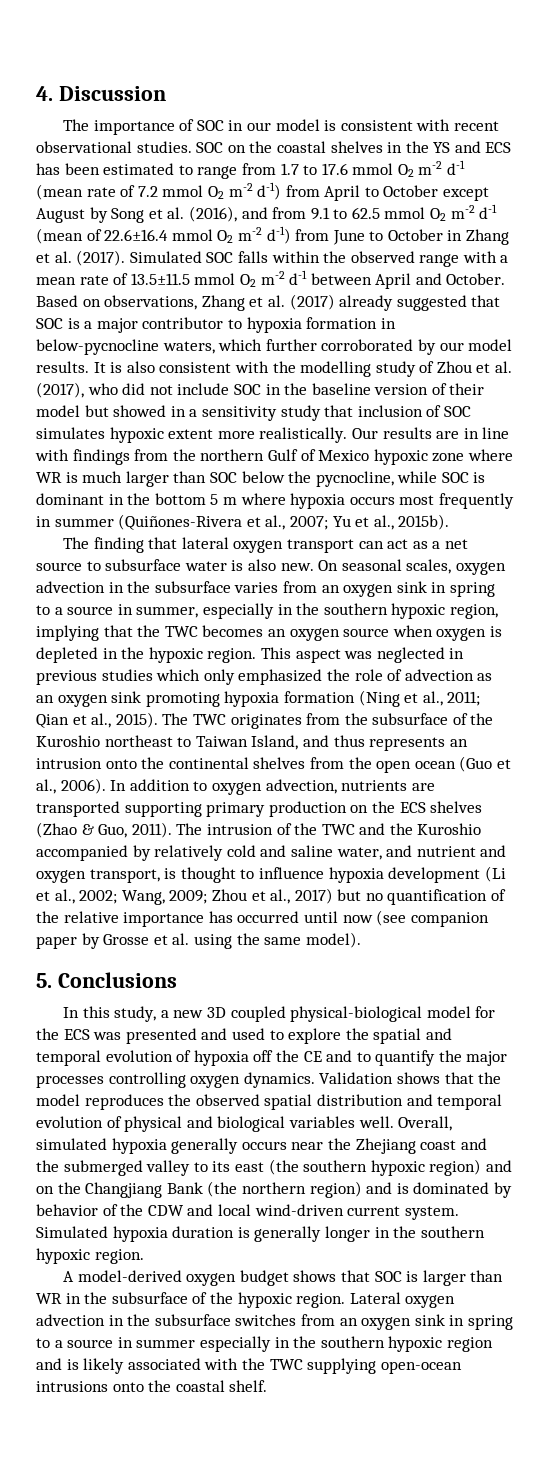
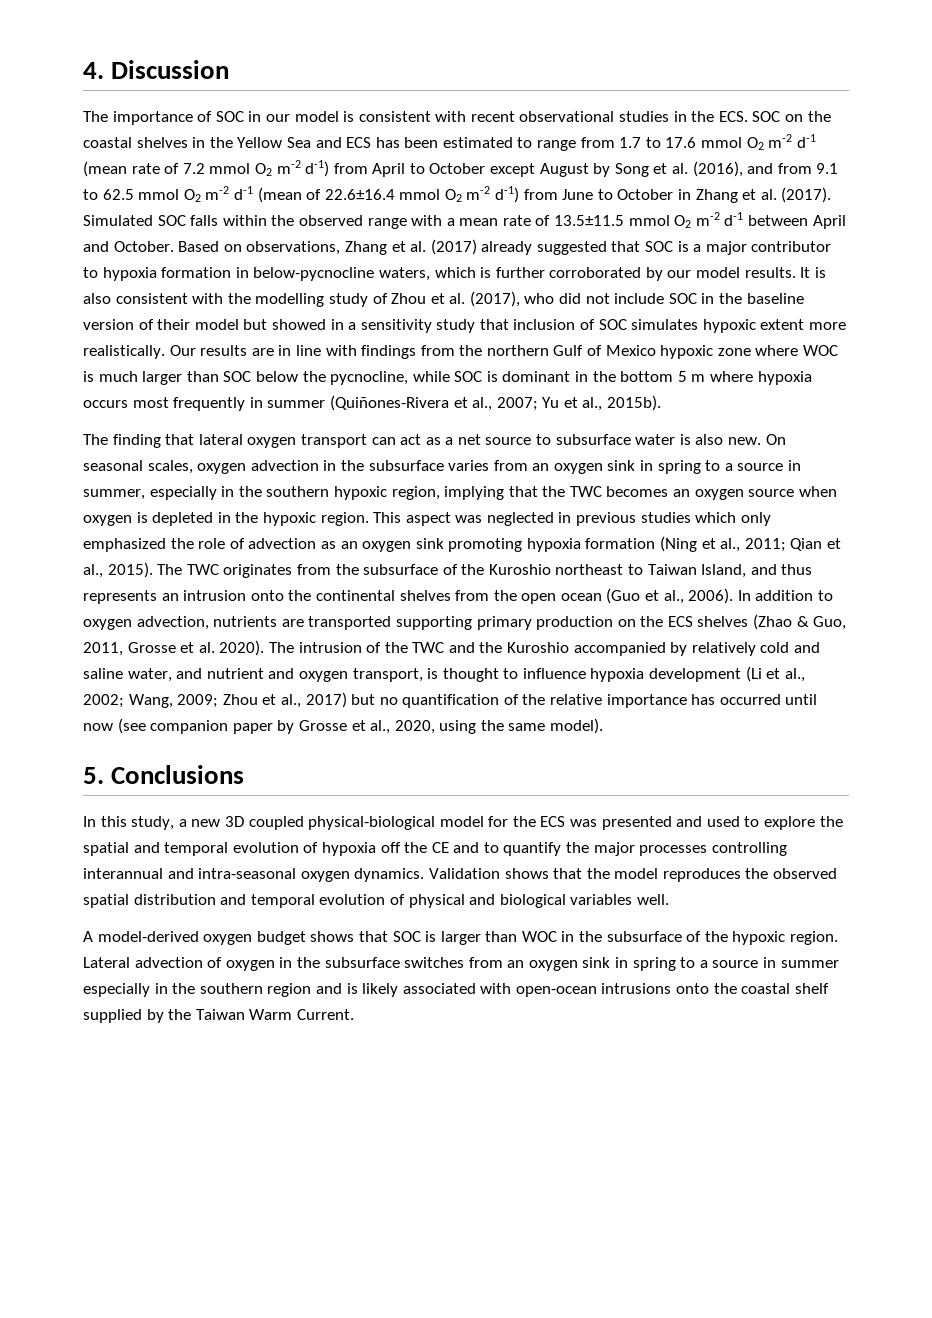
[136,141,192,153] studies. -> [619,111,748,122] studies in the ECS.
[433,142,451,153] YS -> [237,137,311,148] Yellow Sea
(263, 345) none -> [480,267,492,278] is
[36,472,62,483] WR -> [803,345,839,356] WOC
[131,822,172,838] 2011). -> [83,640,265,656] 2011, Grosse et al. 2020).
[172,933,190,945] al. -> [370,720,435,734] al., 2020,
(186, 1080) none -> [83,868,297,879] interannual and intra-seasonal
[398,1116,453,1131] [36,1138,487,1154] [36,1159,512,1176] [36,1181,512,1198] [36,1204,459,1220] [36,1226,485,1242] [36,1248,144,1264] Overall, simulated hypoxia generally occurs near the Zhejiang coast and the submerged valley to its east (the southern hypoxic region) and on the Changjiang Bank (the northern region) and is dominated by behavior of the CDW and local wind-driven current system. Simulated hypoxia duration is generally longer in the southern hypoxic region. -> (669, 899) none
[36,1293,62,1304] WR -> [521,931,557,942] WOC
[405,1295,456,1308] [36,1314,105,1326] oxygen advection -> [134,957,275,971] advection of oxygen
[388,1336,443,1352] hypoxic -> (263, 988) none
[241,1358,377,1374] the TWC supplying -> (512, 988) none
[229,1380,268,1392] shelf. -> [794,983,829,994] [83,1009,354,1023] shelf supplied by the Taiwan Warm Current.

